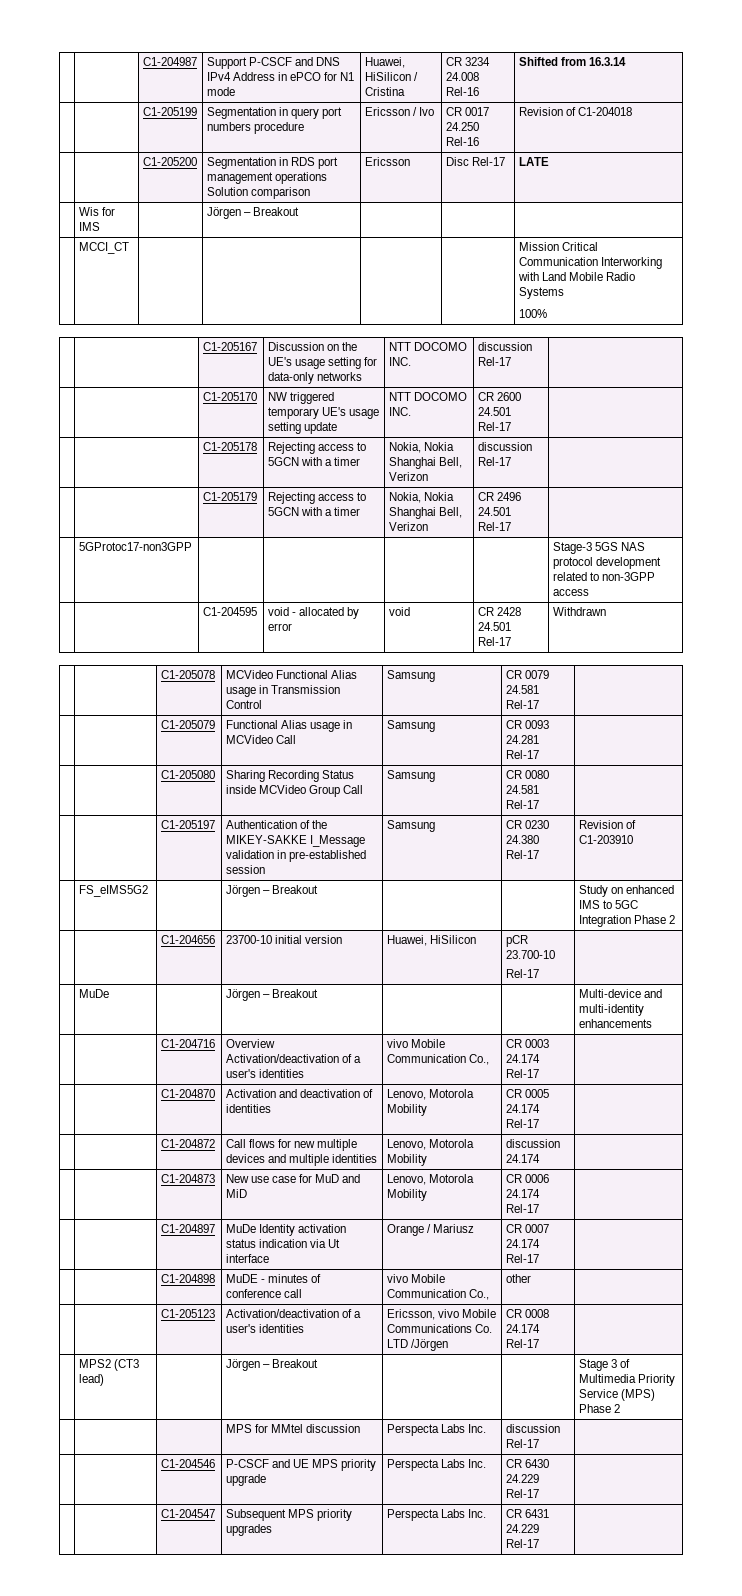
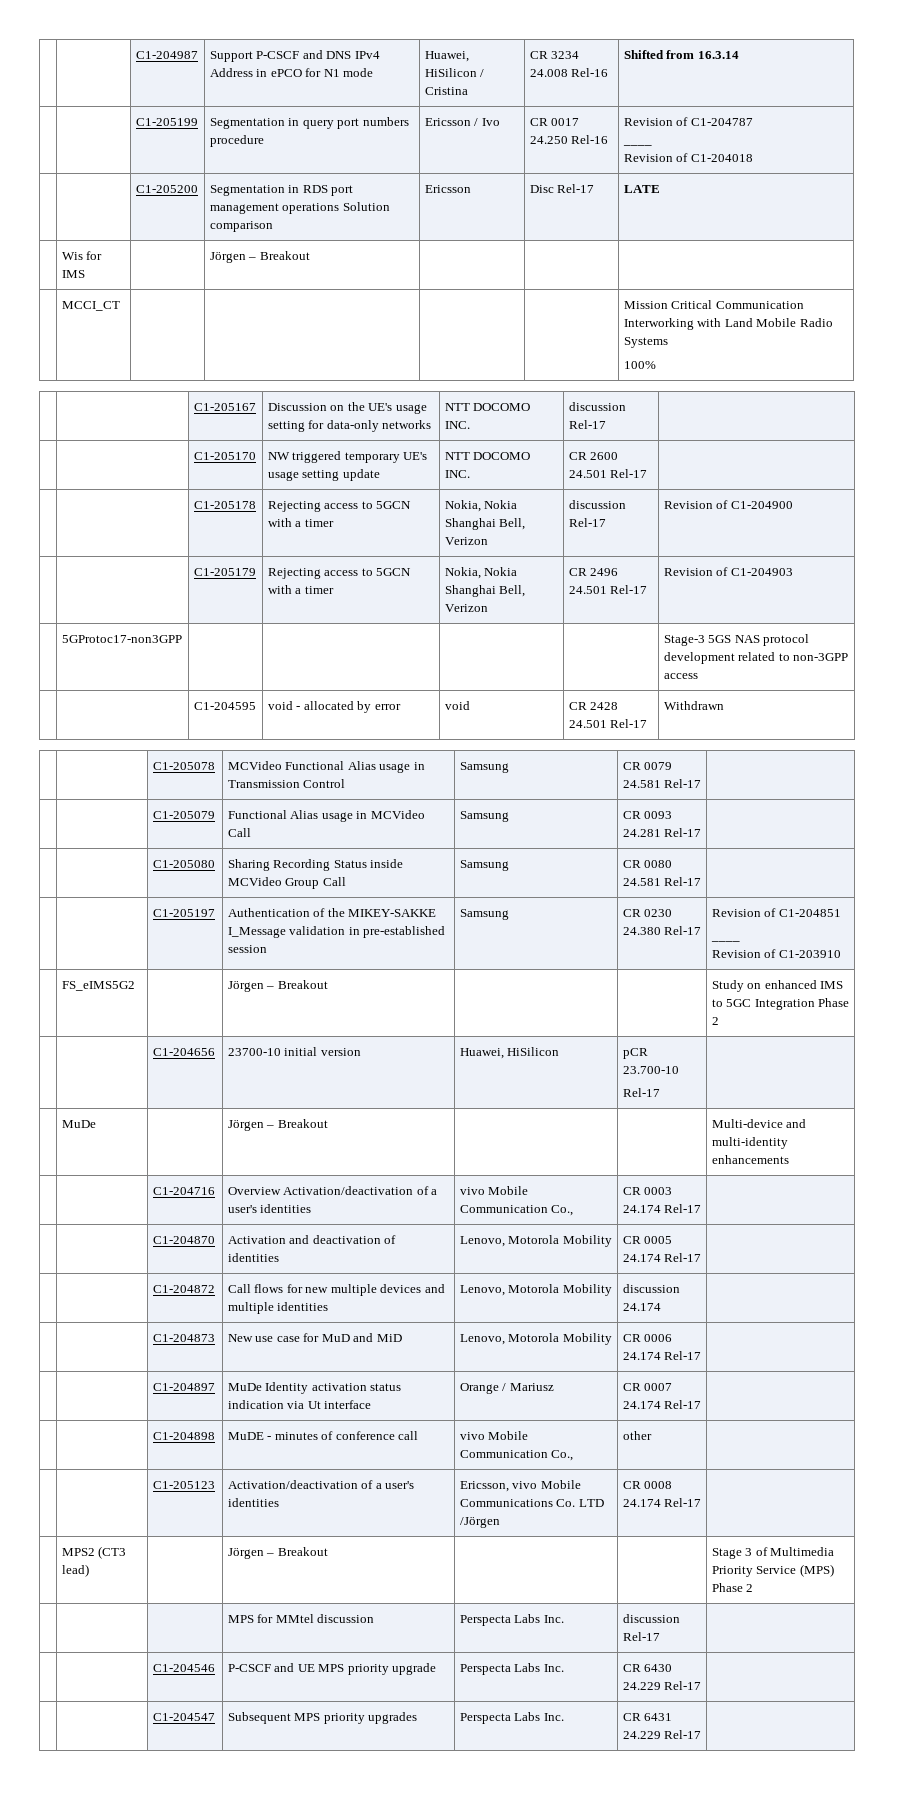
(577, 111) none -> [690,118,753,126] [622,144,652,146] [623,153,689,162] C1-204787 // ____ // Revision of
(511, 461) none -> [663,500,793,509] Revision of C1-204900
(511, 526) none -> [663,567,793,576] Revision of C1-204903
(637, 824) none -> [778,909,841,917] [710,940,740,942] [711,949,777,958] C1-204851 // ____ // Revision of

